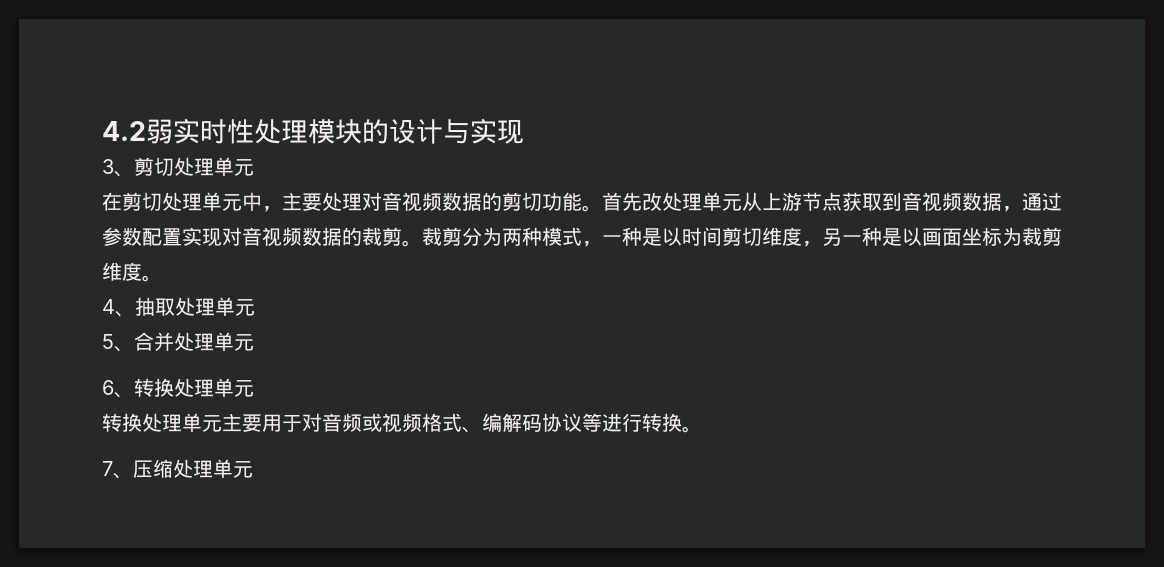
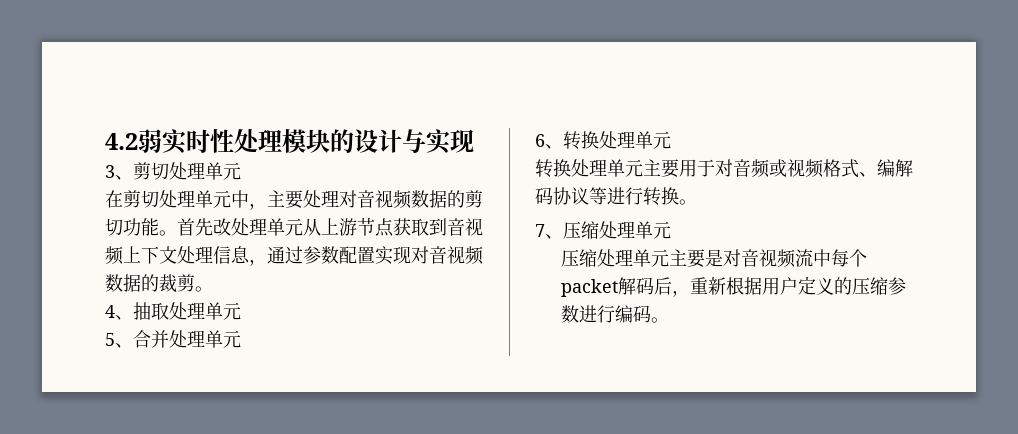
[962,192,1002,211] 数据 -> [123,246,250,264] 上下文处理信息
[422,227,1062,247] [102,262,162,282] 裁剪分为两种模式，一种是以时间剪切维度，另一种是以画面坐标为裁剪维度。 -> (213, 289) none
(253, 469) none -> [560,249,867,268] [560,276,906,297] [560,305,669,323] // 压缩处理单元主要是对音视频流中每个packet解码后，重新根据用户定义的压缩参数进行编码。

